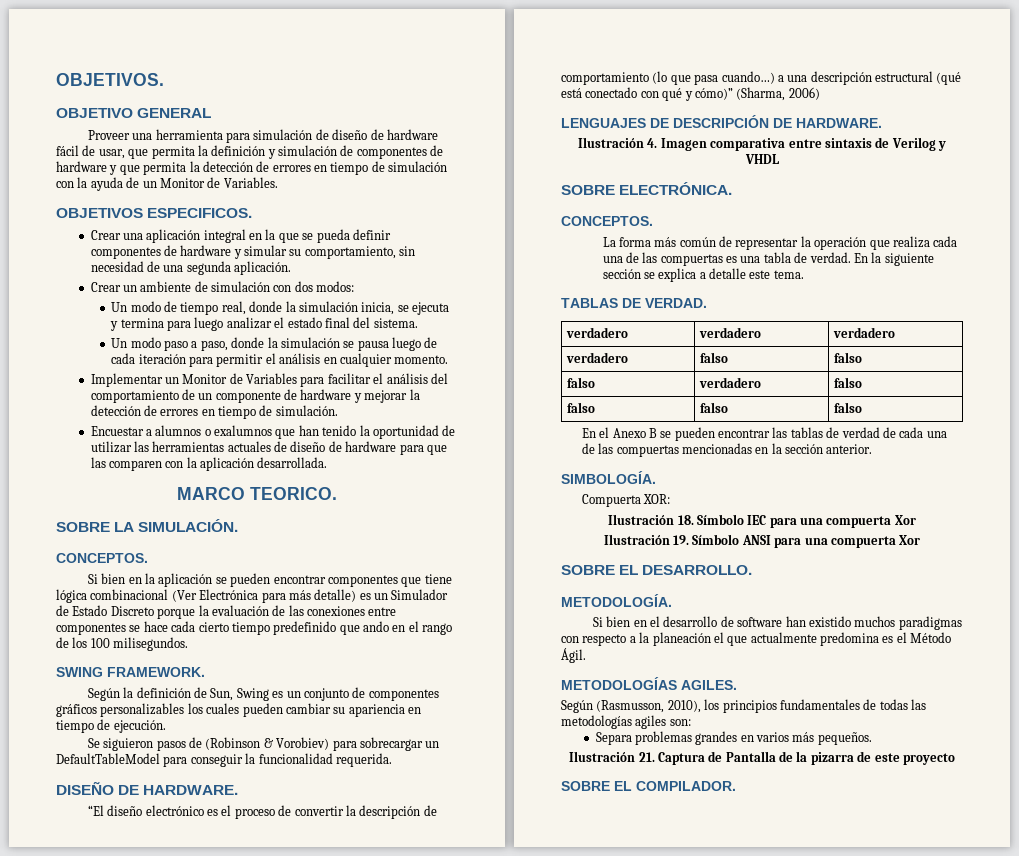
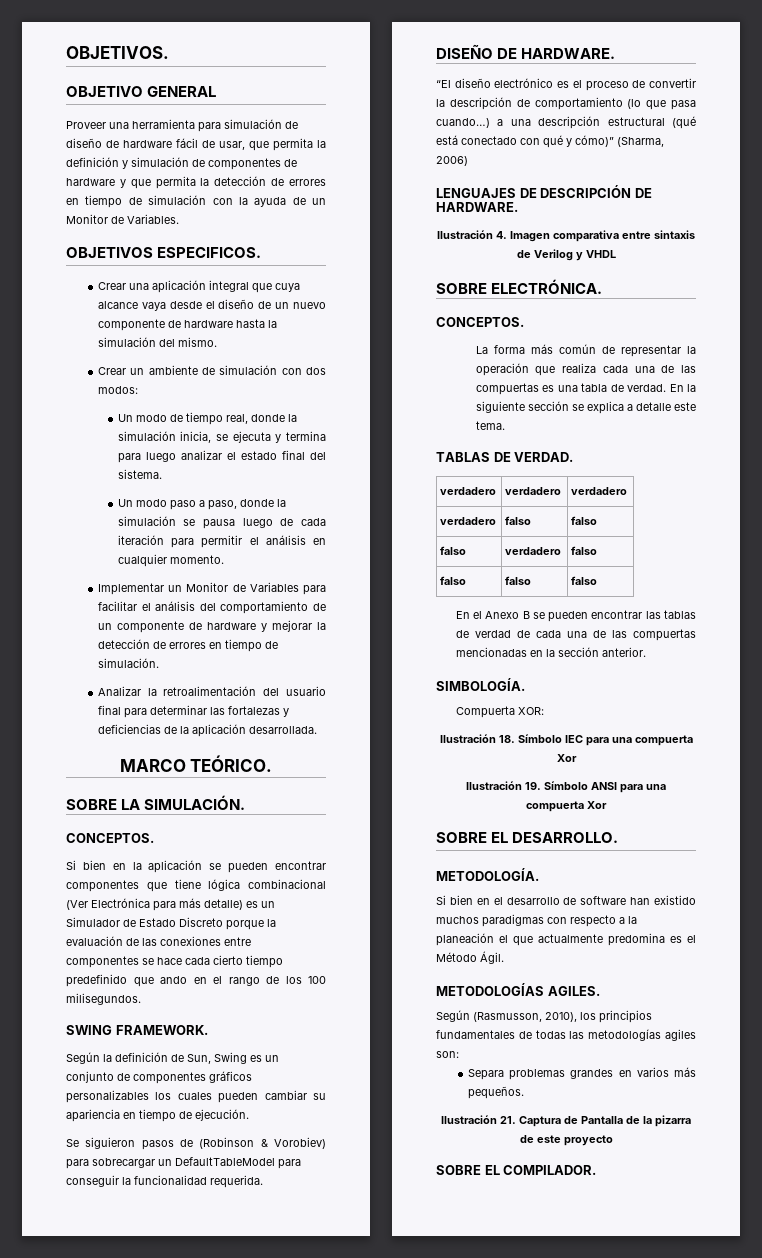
[249,229,391,243] [90,245,416,259] [90,261,292,275] en la que se pueda definir componentes de hardware y simular su comportamiento, sin necesidad de una segunda aplicación. -> [251,283,300,293] [97,299,326,311] [97,319,277,331] [97,337,217,347] que cuya alcance vaya desde el diseño de un nuevo componente de hardware hasta la simulación del mismo.
[90,425,456,439] [90,441,447,455] [90,457,184,471] Encuestar a alumnos o exalumnos que han tenido la oportunidad de utilizar las herramientas actuales de diseño de hardware para que las comparen con -> [97,686,326,696] [97,705,289,718] [97,724,177,734] Analizar la retroalimentación del usuario final para determinar las fortalezas y deficiencias de
[250,487,337,500] TEORICO. -> [190,755,273,772] TEÓRICO.

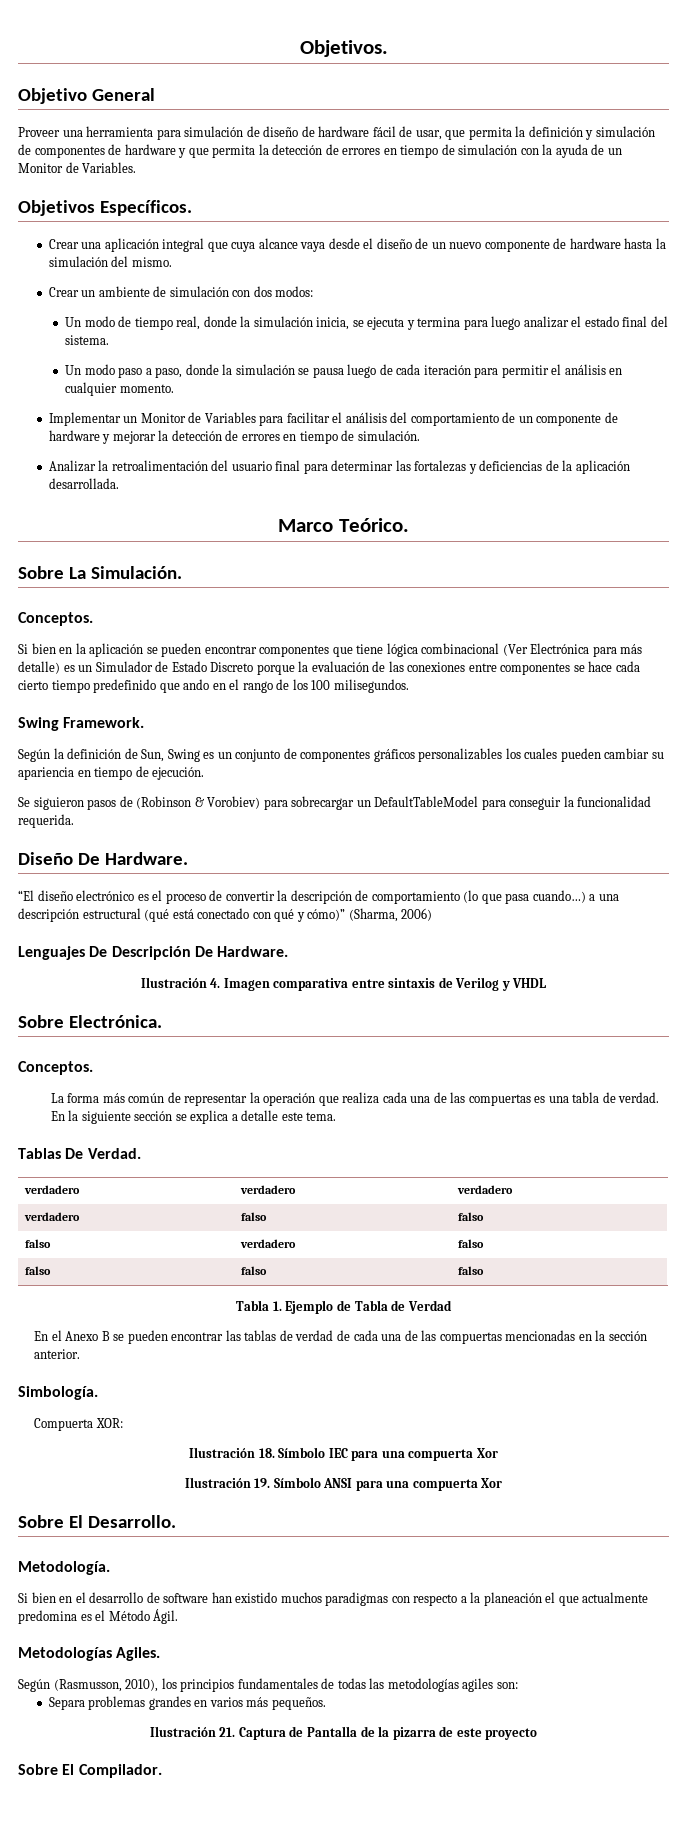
[66,46,169,59] [66,86,217,97] OBJETIVOS. // OBJETIVO GENERAL -> [299,40,388,57] [18,88,155,104] Objetivos. // Objetivo General
[66,247,262,258] OBJETIVOS ESPECIFICOS. -> [18,200,192,216] Objetivos Específicos.
[119,755,273,772] [66,795,246,810] [66,833,154,843] MARCO TEÓRICO. // SOBRE LA SIMULACIÓN. // CONCEPTOS. -> [278,518,409,532] [18,566,182,579] [18,612,93,626] Marco Teórico. // Sobre La Simulación. // Conceptos.
[66,1025,208,1035] SWING FRAMEWORK. -> [18,717,145,731] Swing Framework.
[436,44,616,59] DISEÑO DE HARDWARE. -> [18,852,188,865] Diseño De Hardware.
[436,185,652,198] [436,202,518,212] LENGUAJES DE DESCRIPCIÓN DE HARDWARE. -> [18,946,289,960] Lenguajes De Descripción De Hardware.
[436,279,603,294] [436,317,524,327] SOBRE ELECTRÓNICA. // CONCEPTOS. -> [18,1015,162,1028] [18,1061,93,1075] Sobre Electrónica. // Conceptos.
[436,452,574,462] TABLAS DE VERDAD. -> [18,1148,141,1159] Tablas De Verdad.
(598, 580) none -> [236,1300,452,1314] // Tabla 1. Ejemplo de Tabla de Verdad
[436,678,525,691] SIMBOLOGÍA. -> [18,1386,98,1400] Simbología.
[436,832,619,843] [436,868,539,881] SOBRE EL DESARROLLO. // METODOLOGÍA. -> [18,1515,176,1528] [18,1561,110,1575] Sobre El Desarrollo. // Metodología.
[436,983,600,996] METODOLOGÍAS AGILES. -> [18,1647,161,1661] Metodologías Agiles.
[436,1165,597,1175] SOBRE EL COMPILADOR. -> [18,1764,162,1778] Sobre El Compilador.

